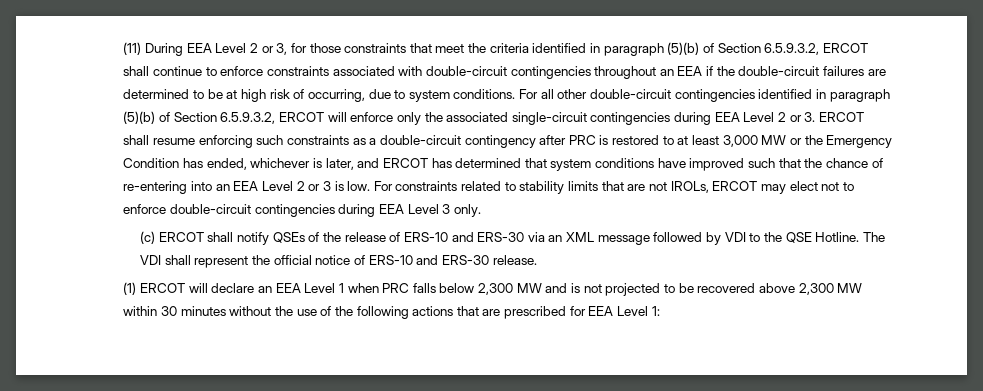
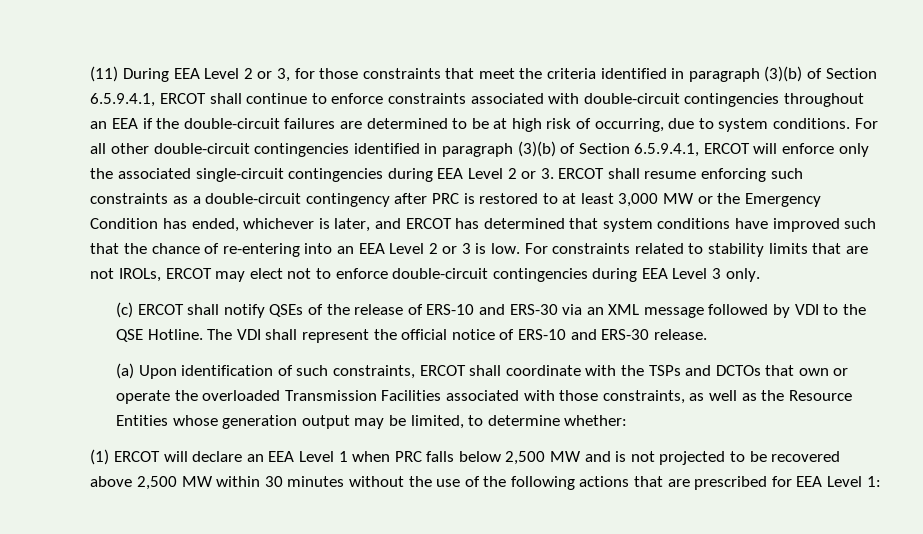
[667,42,820,55] (5)(b) of Section 6.5.9.3.2, -> [764,66,877,82] [90,93,156,107] (3)(b) of Section 6.5.9.4.1,
[123,111,276,124] (5)(b) of Section 6.5.9.3.2, -> [517,141,700,157] (3)(b) of Section 6.5.9.4.1,
(537, 260) none -> [116,363,849,379] [116,390,852,404] [116,415,628,429] // (a) Upon identification of such constraints, ERCOT shall coordinate with the TSPs and DCTOs that own or operate the overloaded Transmission Facilities associated with those constraints, as well as the Resource Entities whose generation output may be limited, to determine whether:
[478,283,514,295] 2,300 -> [505,451,546,465] 2,500
[798,283,834,295] 2,300 -> [136,476,177,490] 2,500

